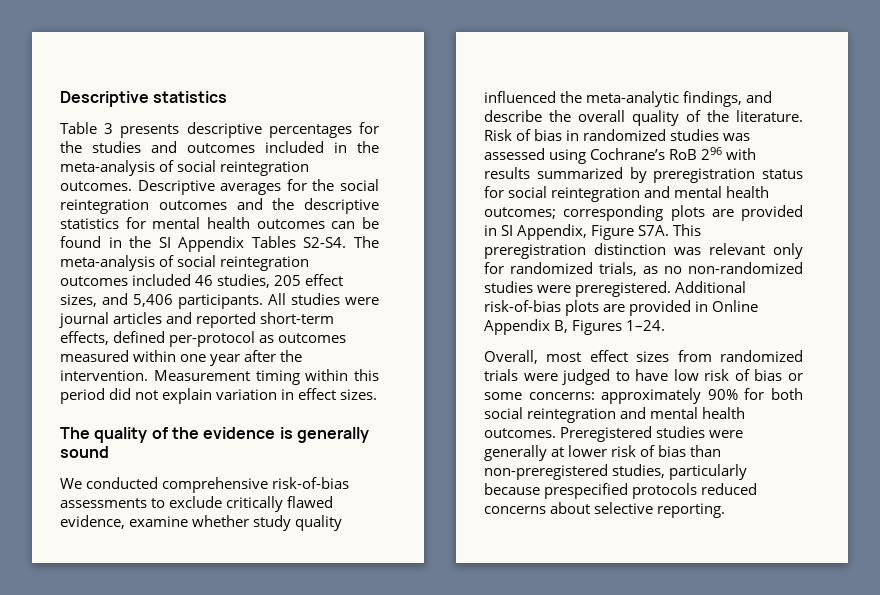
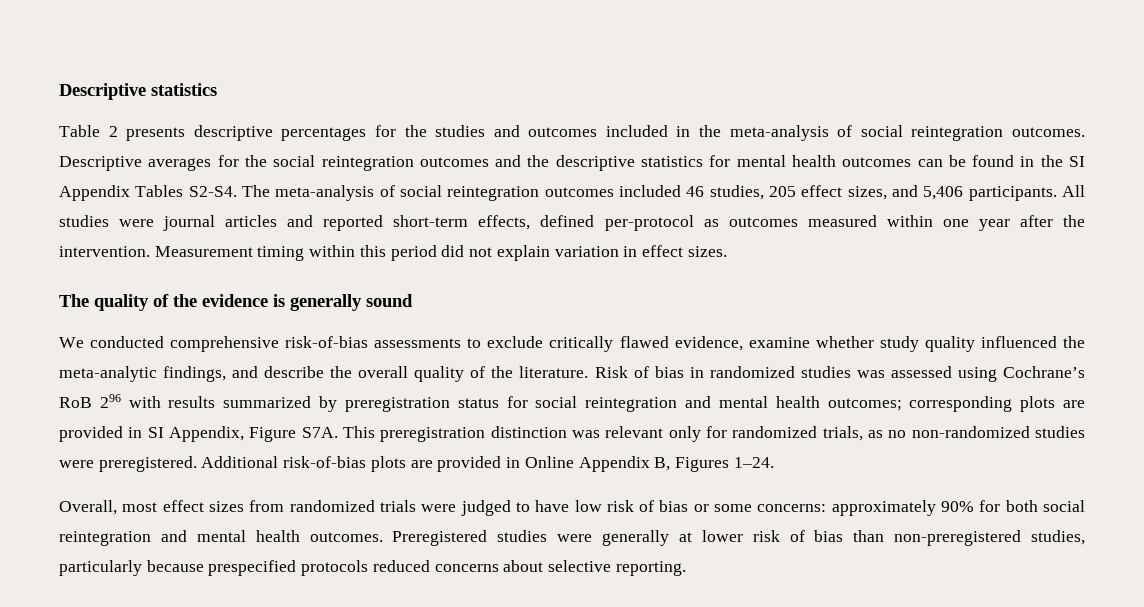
[104,123,114,134] 3 -> [108,126,118,137] 2

